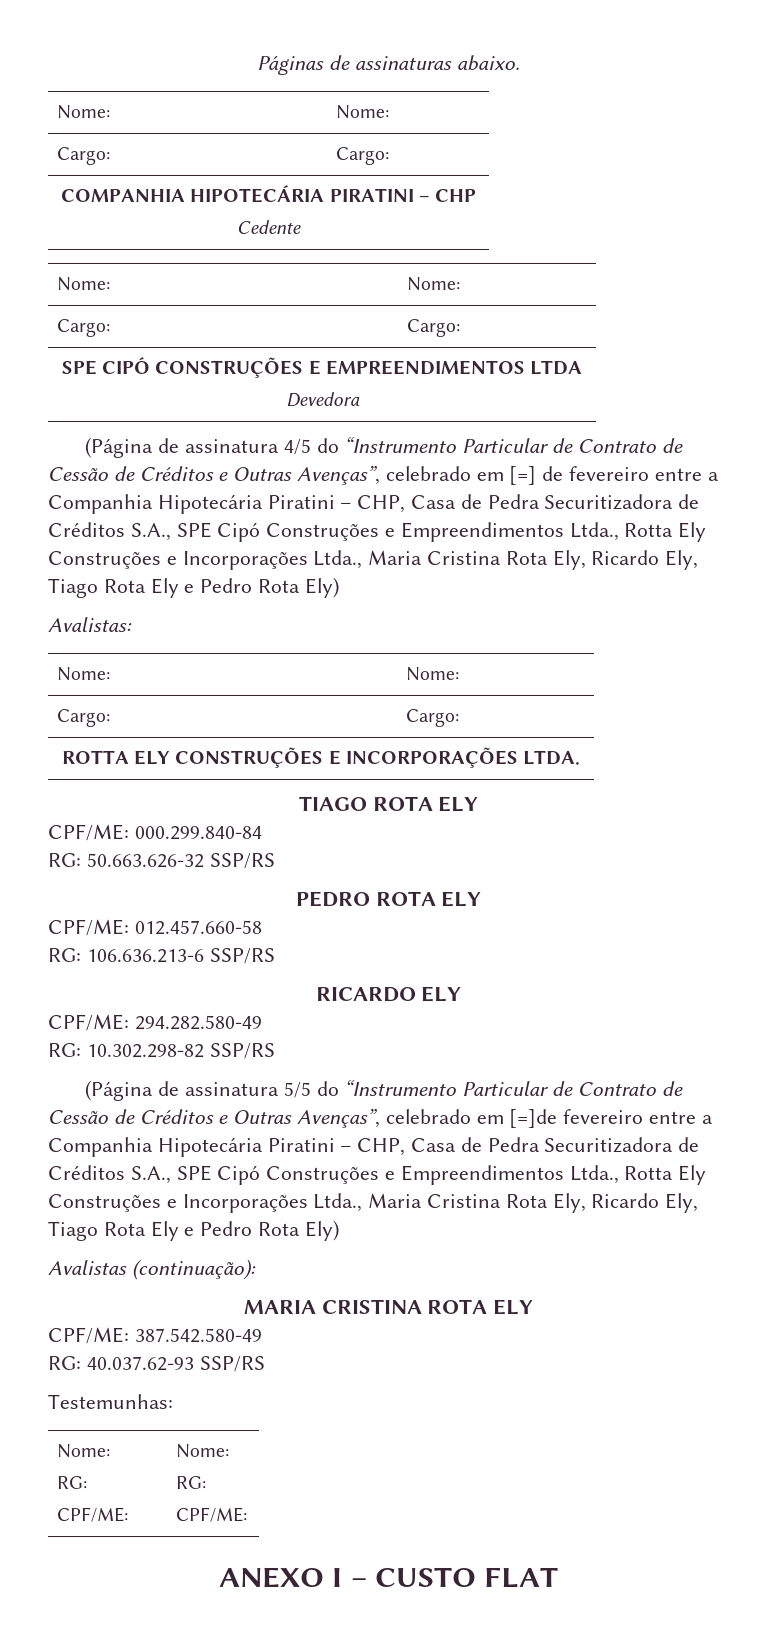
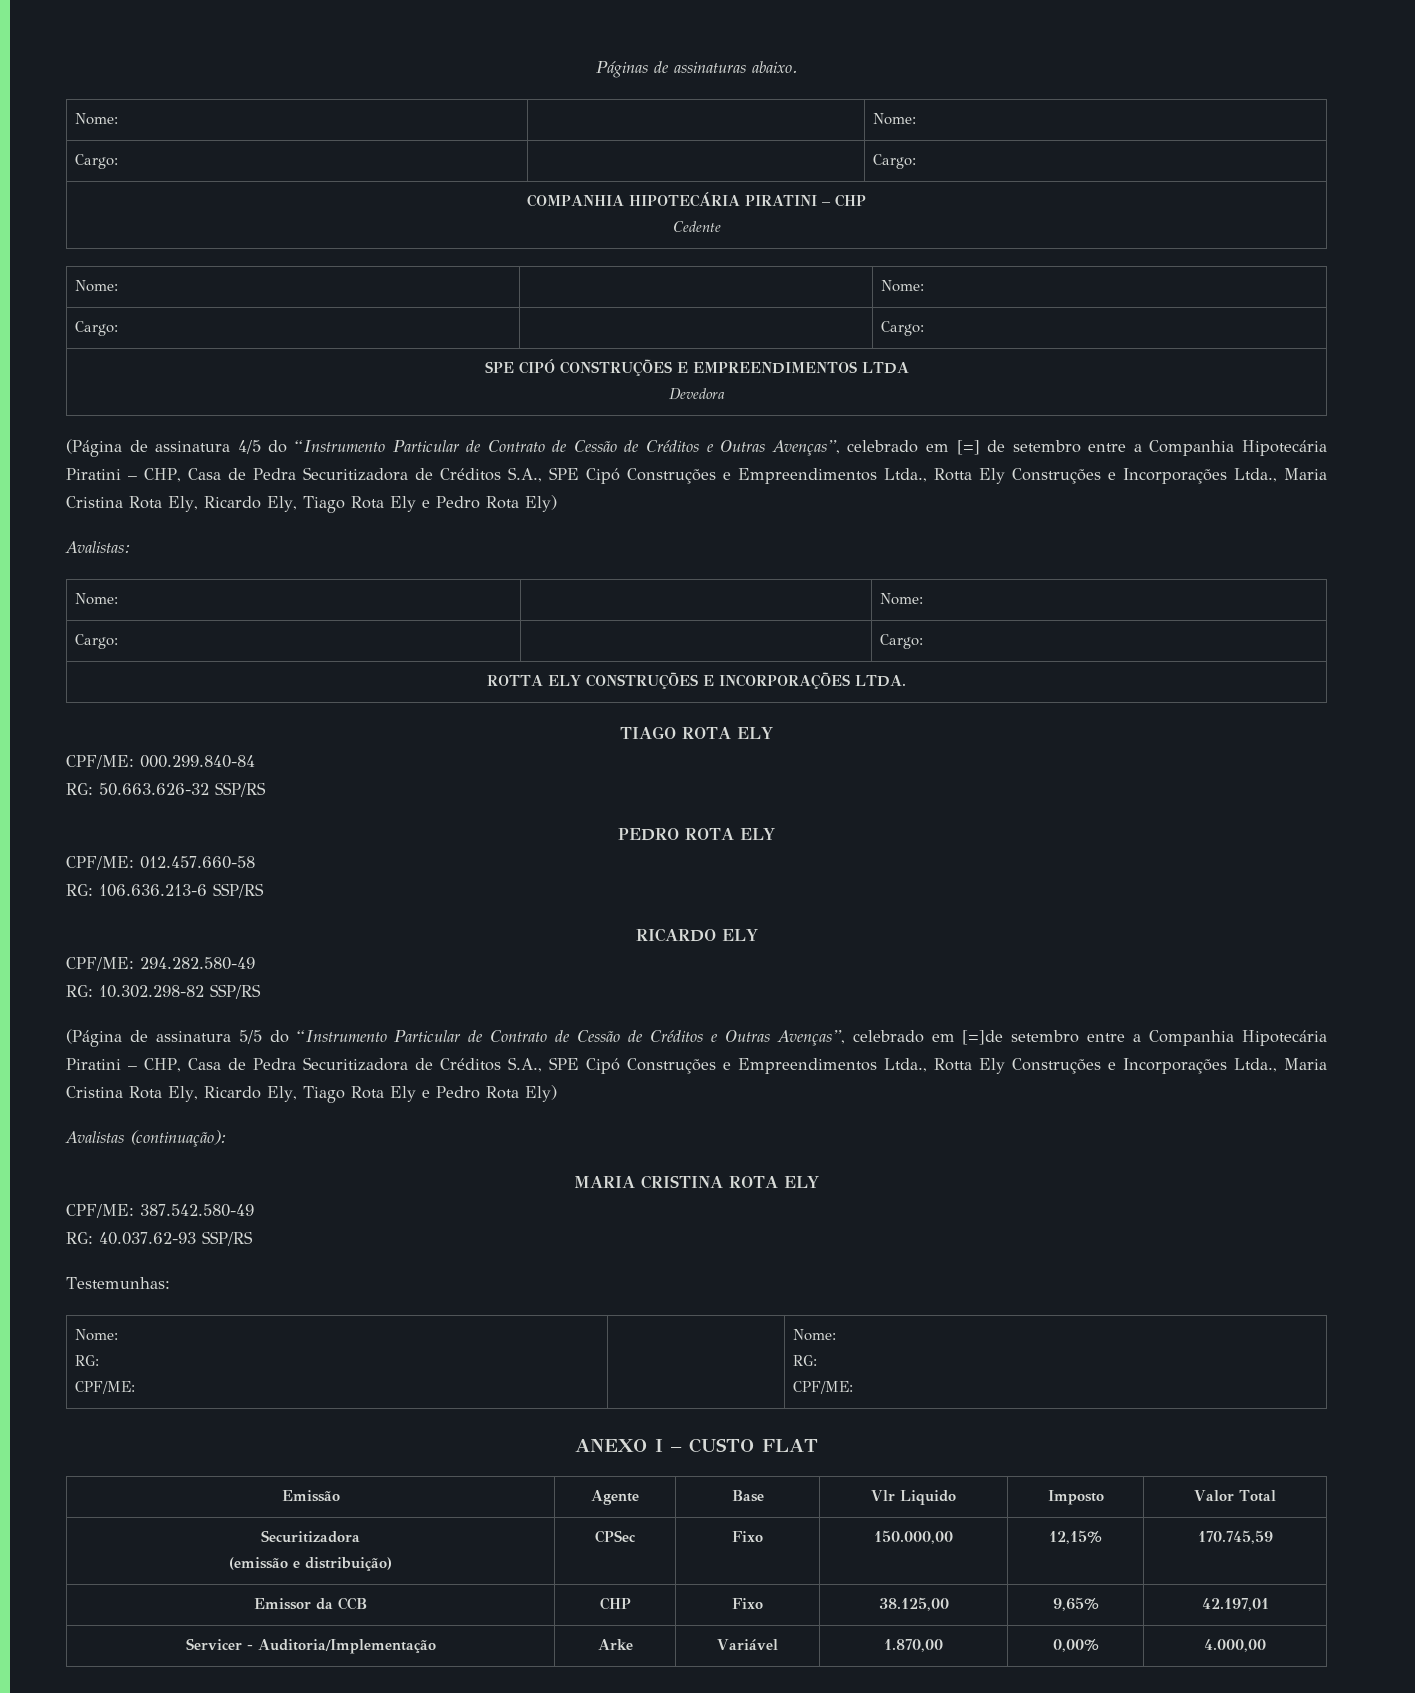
[569,466,650,481] fevereiro -> [1012,440,1081,453] setembro
[563,1109,644,1124] fevereiro -> [1011,1030,1080,1043] setembro
(558, 1577) none -> [281,1490,340,1502] [591,1490,639,1505] [731,1490,764,1502] [871,1490,956,1505] [1047,1490,1104,1505] [1194,1490,1276,1502] [261,1530,360,1543] [229,1557,392,1571] [595,1530,636,1543] [732,1531,763,1542] [874,1530,953,1544] [1049,1530,1102,1544] [1197,1530,1273,1544] [254,1597,367,1610] [599,1597,631,1610] [732,1598,763,1609] [878,1597,949,1611] [1052,1597,1099,1611] [1201,1598,1269,1611] [185,1638,436,1654] [597,1639,633,1650] [717,1639,779,1650] [884,1639,943,1652] [1052,1639,1099,1652] [1204,1639,1266,1652] // Emissão | Agente | Base | Vlr Liquido | Imposto | Valor Total // Securitizadora // (emissão e distribuição) | CPSec | Fixo | 150.000,00 | 12,15% | 170.745,59 // Emissor da CCB | CHP | Fixo | 38.125,00 | 9,65% | 42.197,01 // Servicer - Auditoria/Implementação | Arke | Variável | 1.870,00 | 0,00% | 4.000,00

